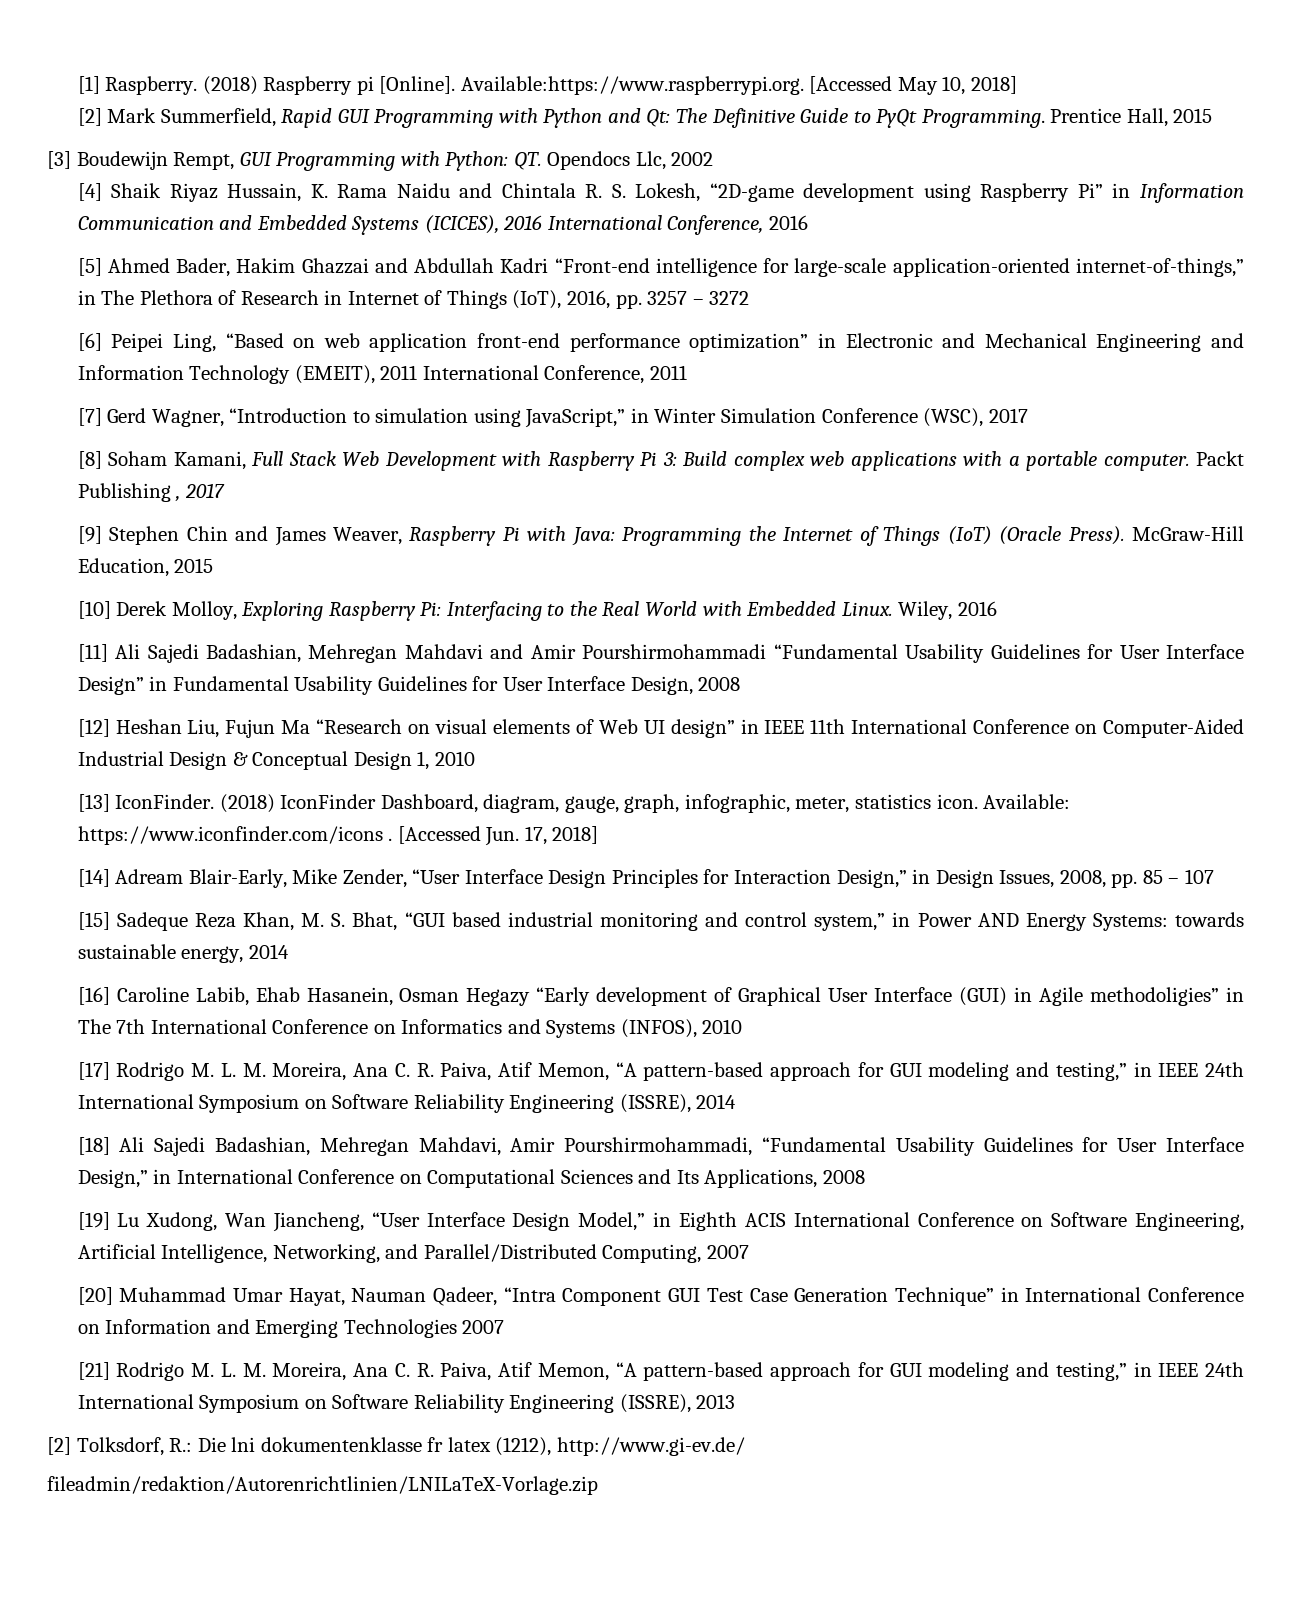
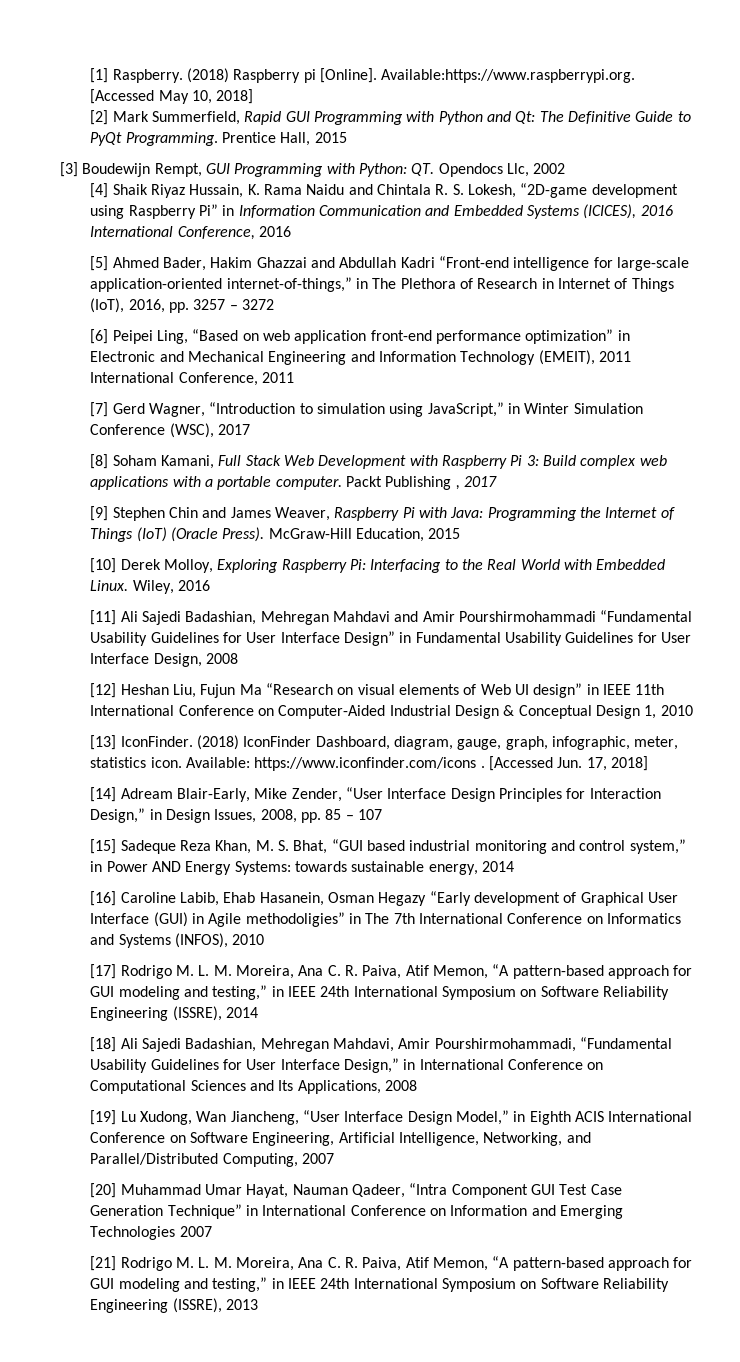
[47,1437,745,1456] [47,1476,598,1495] // [2] Tolksdorf, R.: Die lni dokumentenklasse fr latex (1212), http://www.gi-ev.de/ // fileadmin/redaktion/Autorenrichtlinien/LNILaTeX-Vorlage.zip -> (258, 1304) none

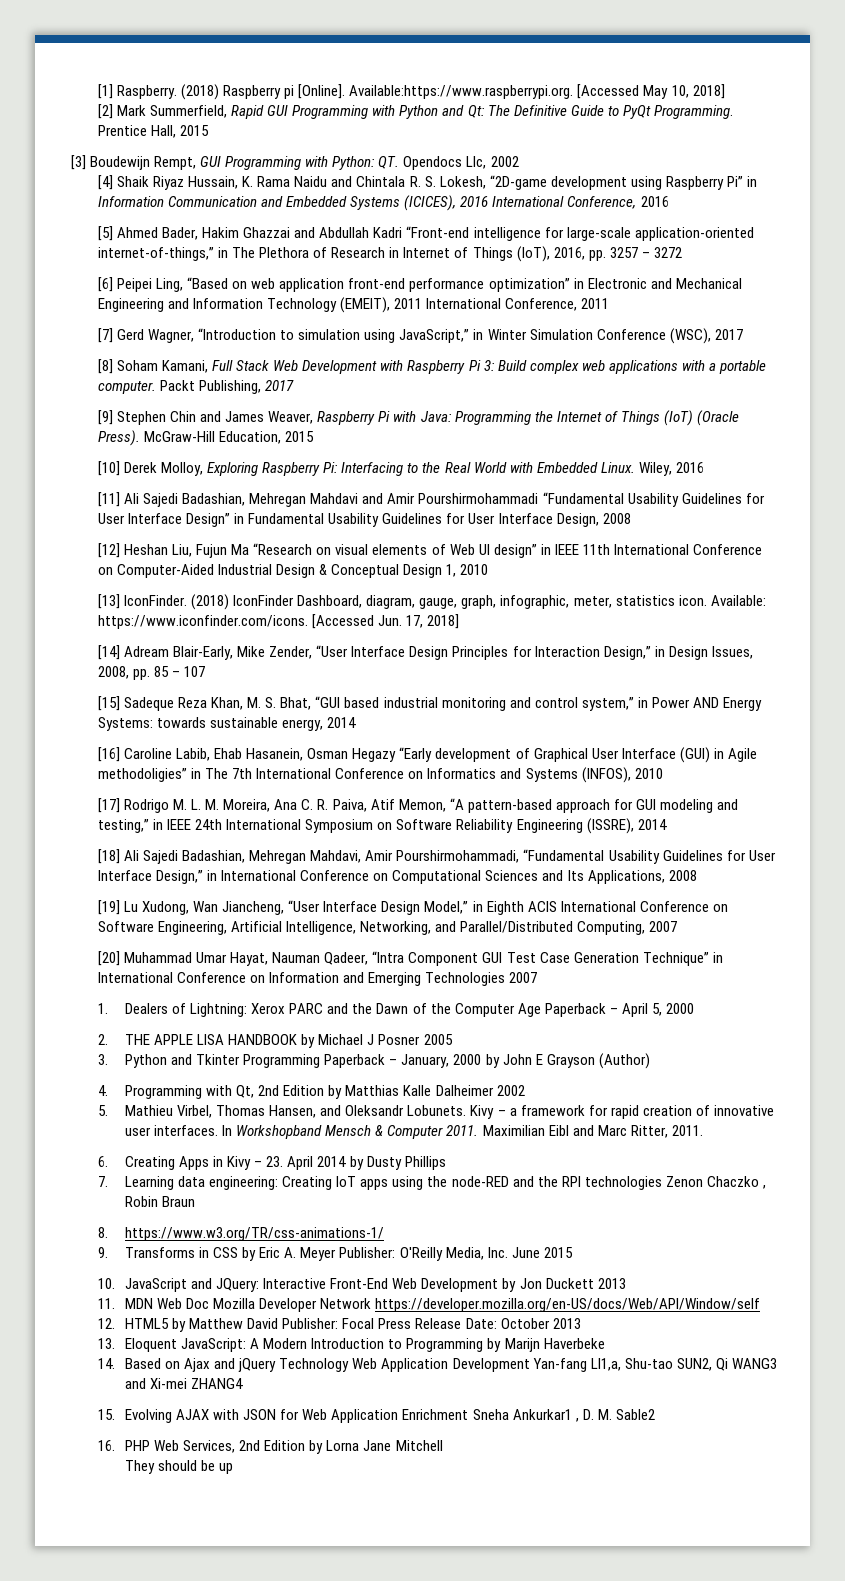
[385,476,460,490] Publishing , -> [199,380,262,394] Publishing,
[254,757,485,771] https://www.iconfinder.com/icons . -> [98,615,309,629] https://www.iconfinder.com/icons.
[90,1256,693,1271] [90,1277,669,1292] [90,1298,258,1313] [21] Rodrigo M. L. M. Moreira, Ana C. R. Paiva, Atif Memon, “A pattern-based approach for GUI modeling and testing,” in IEEE 24th International Symposium on Software Reliability Engineering (ISSRE), 2013 -> [98,1003,694,1017] [98,1034,453,1048] [98,1053,650,1069] [98,1085,525,1099] [98,1105,774,1119] [125,1125,703,1139] [98,1156,446,1170] [98,1176,766,1190] [125,1196,196,1207] [98,1227,385,1241] [98,1247,573,1261] [98,1278,626,1292] [98,1298,761,1312] [98,1318,581,1332] [98,1338,605,1352] [98,1358,777,1372] [125,1378,244,1389] [98,1409,655,1423] [98,1440,443,1454] [125,1460,234,1474] 1. Dealers of Lightning: Xerox PARC and the Dawn of the Computer Age Paperback – April 5, 2000 // 2. THE APPLE LISA HANDBOOK by Michael J Posner 2005 // 3. Python and Tkinter Programming Paperback – January, 2000 by John E Grayson (Author) // 4. Programming with Qt, 2nd Edition by Matthias Kalle Dalheimer 2002 // 5. Mathieu Virbel, Thomas Hansen, and Oleksandr Lobunets. Kivy – a framework for rapid creation of innovative user interfaces. In Workshopband Mensch & Computer 2011. Maximilian Eibl and Marc Ritter, 2011. // 6. Creating Apps in Kivy – 23. April 2014 by Dusty Phillips // 7. Learning data engineering: Creating IoT apps using the node-RED and the RPI technologies Zenon Chaczko , Robin Braun // 8. https://www.w3.org/TR/css-animations-1/ // 9. Transforms in CSS by Eric A. Meyer Publisher: O'Reilly Media, Inc. June 2015 // 10. JavaScript and JQuery: Interactive Front-End Web Development by Jon Duckett 2013 // 11. MDN Web Doc Mozilla Developer Network https://developer.mozilla.org/en-US/docs/Web/API/Window/self // 12. HTML5 by Matthew David Publisher: Focal Press Release Date: October 2013 // 13. Eloquent JavaScript: A Modern Introduction to Programming by Marijn Haverbeke // 14. Based on Ajax and jQuery Technology Web Application Development Yan-fang LI1,a, Shu-tao SUN2, Qi WANG3 and Xi-mei ZHANG4 // 15. Evolving AJAX with JSON for Web Application Enrichment Sneha Ankurkar1 , D. M. Sable2 // 16. PHP Web Services, 2nd Edition by Lorna Jane Mitchell // They should be up

